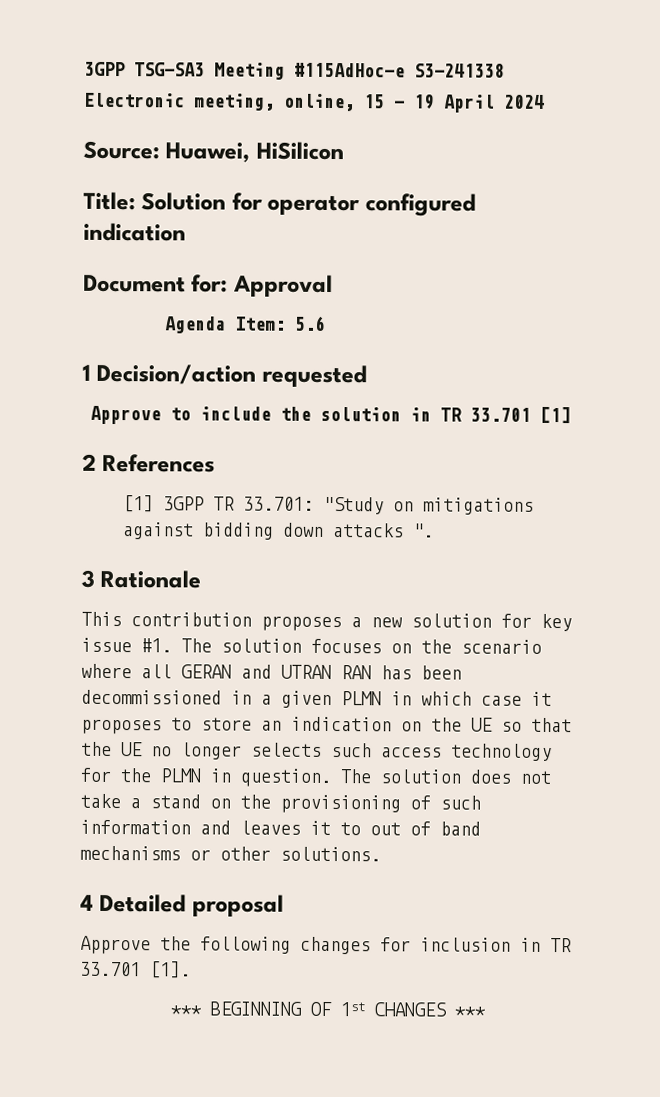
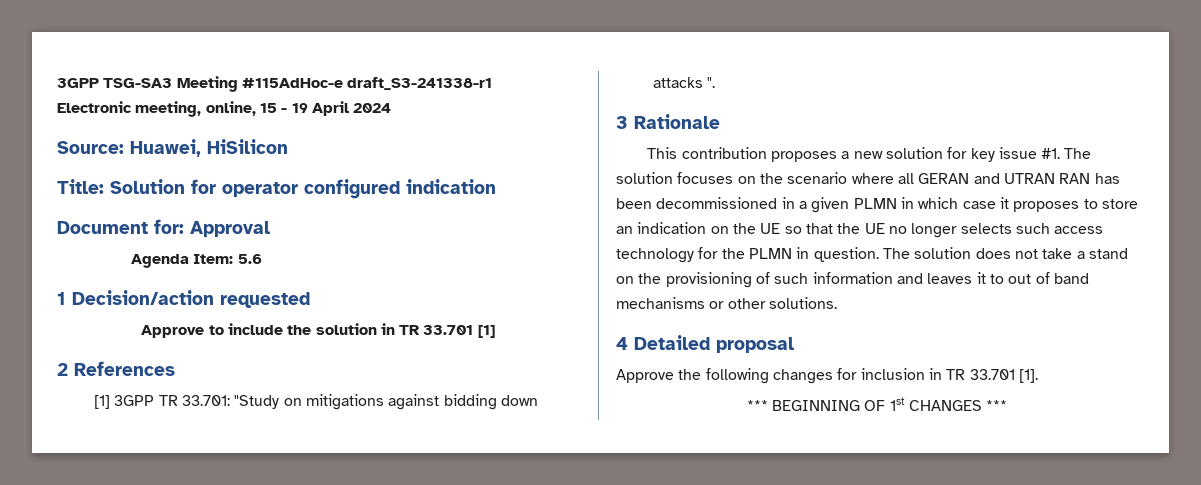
[414,63,505,78] S3-241338 -> [347,77,493,90] draft_S3-241338-r1

